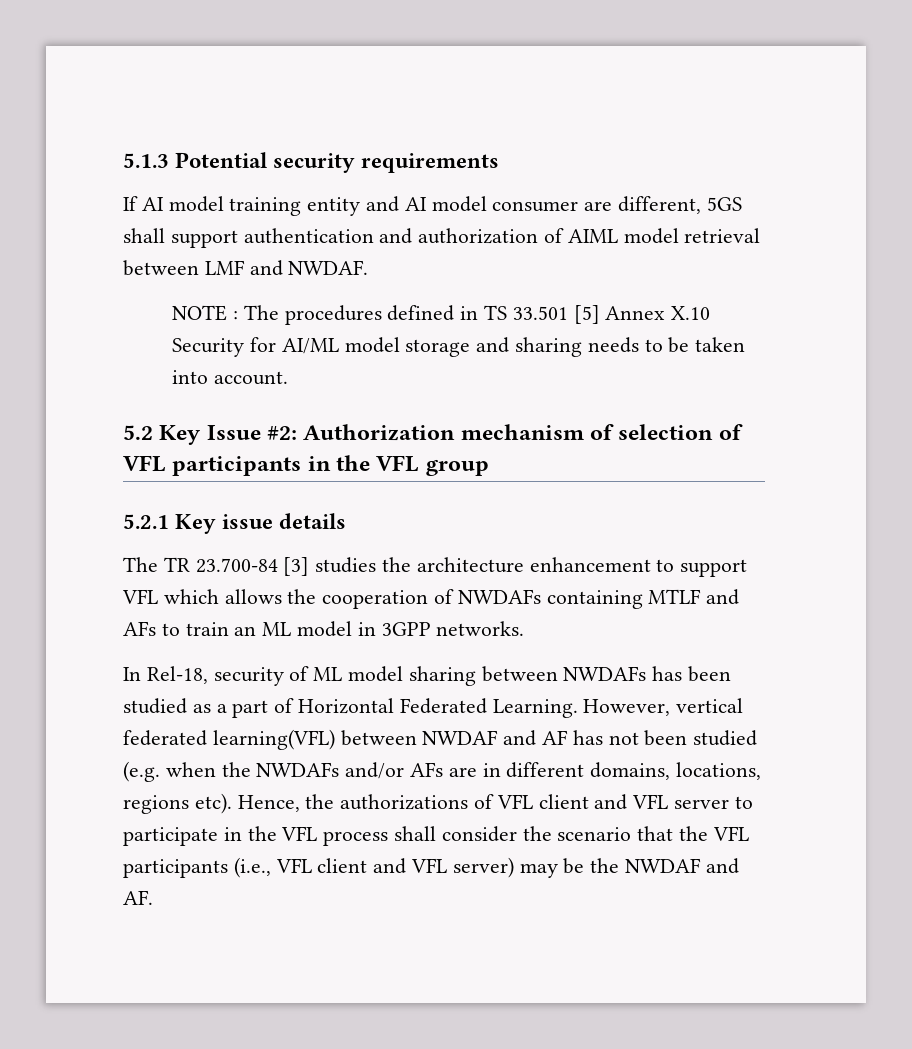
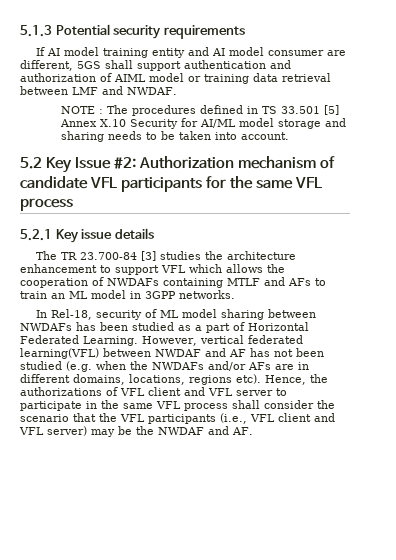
(679, 236) none -> [188,73,278,84] or training data
[618,424,743,440] [123,455,489,476] selection of VFL participants in the VFL group -> [20,176,323,192] [20,198,73,211] candidate VFL participants for the same VFL process
(277, 833) none -> [123,403,153,409] same

